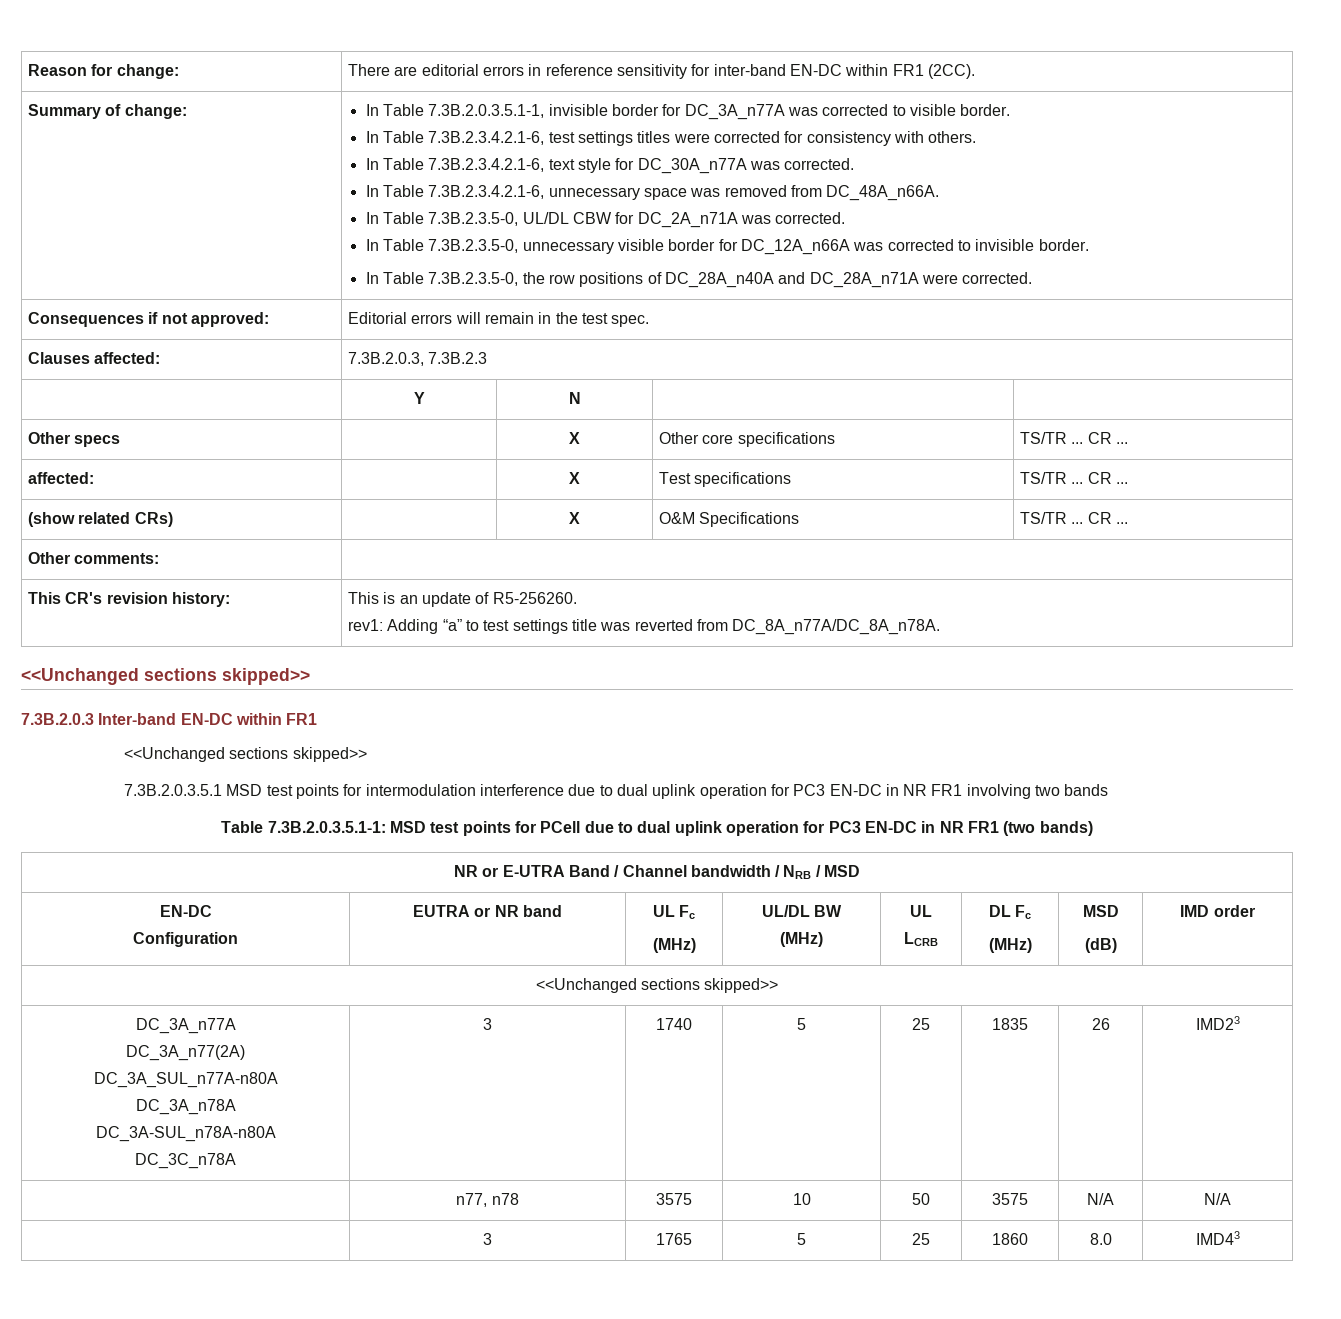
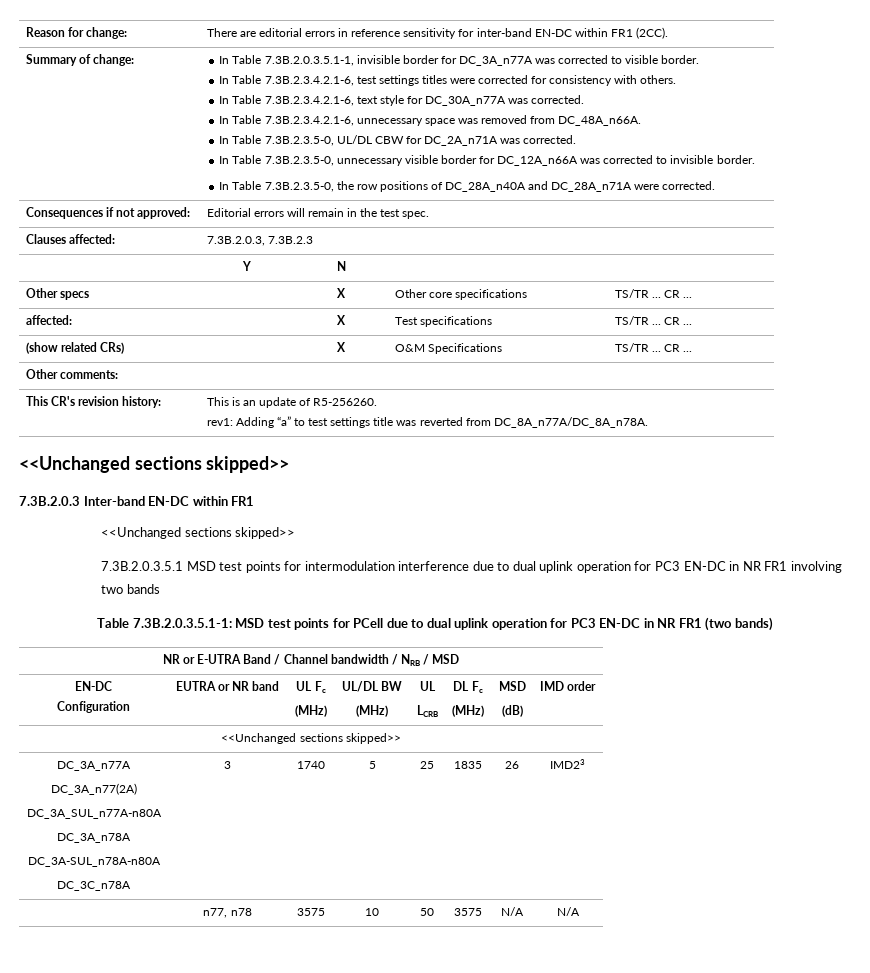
[483,1233,492,1245] [656,1233,692,1245] [797,1233,806,1245] [912,1233,930,1245] [992,1233,1028,1245] [1089,1233,1112,1245] [1195,1231,1240,1245] // | 3 | 1765 | 5 | 25 | 1860 | 8.0 | IMD43 -> (580, 911) none

